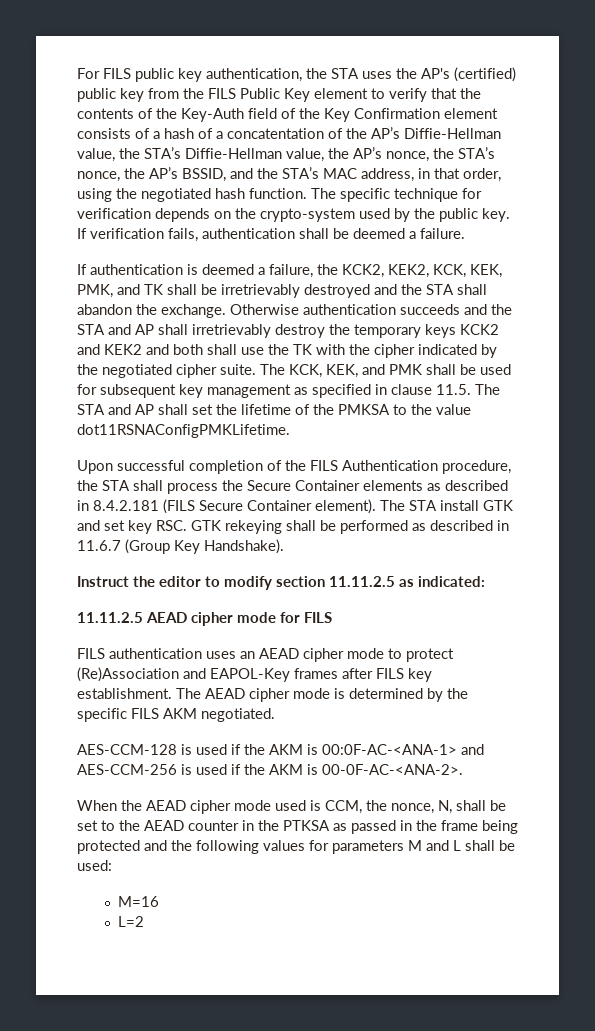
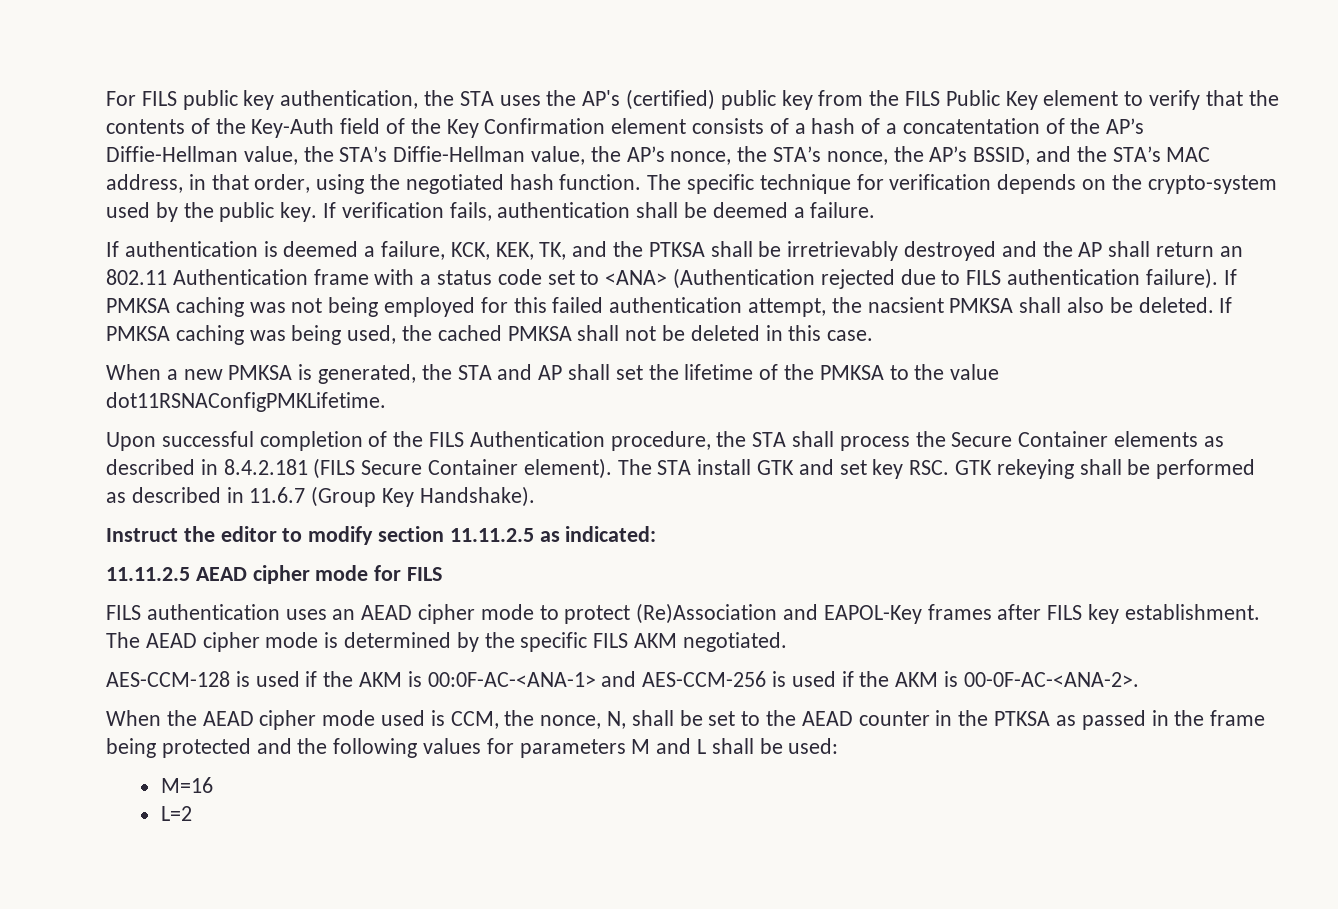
[317,264,502,278] [77,284,163,298] the KCK2, KEK2, KCK, KEK, PMK, and TK -> [450,241,705,260] KCK, KEK, TK, and the PTKSA
[426,284,487,295] [77,304,512,318] [77,324,499,338] [77,344,497,358] [77,364,511,378] [77,384,500,398] STA shall abandon the exchange. Otherwise authentication succeeds and the STA and AP shall irretrievably destroy the temporary keys KCK2 and KEK2 and both shall use the TK with the cipher indicated by the negotiated cipher suite. The KCK, KEK, and PMK shall be used for subsequent key management as specified in clause 11.5. The -> [1078,241,1243,257] [106,268,1237,289] [106,297,1233,317] [106,325,874,345] [106,364,452,384] AP shall return an 802.11 Authentication frame with a status code set to <ANA> (Authentication rejected due to FILS authentication failure). If PMKSA caching was not being employed for this failed authentication attempt, the nacsient PMKSA shall also be deleted. If PMKSA caching was being used, the cached PMKSA shall not be deleted in this case. // When a new PMKSA is generated, the

